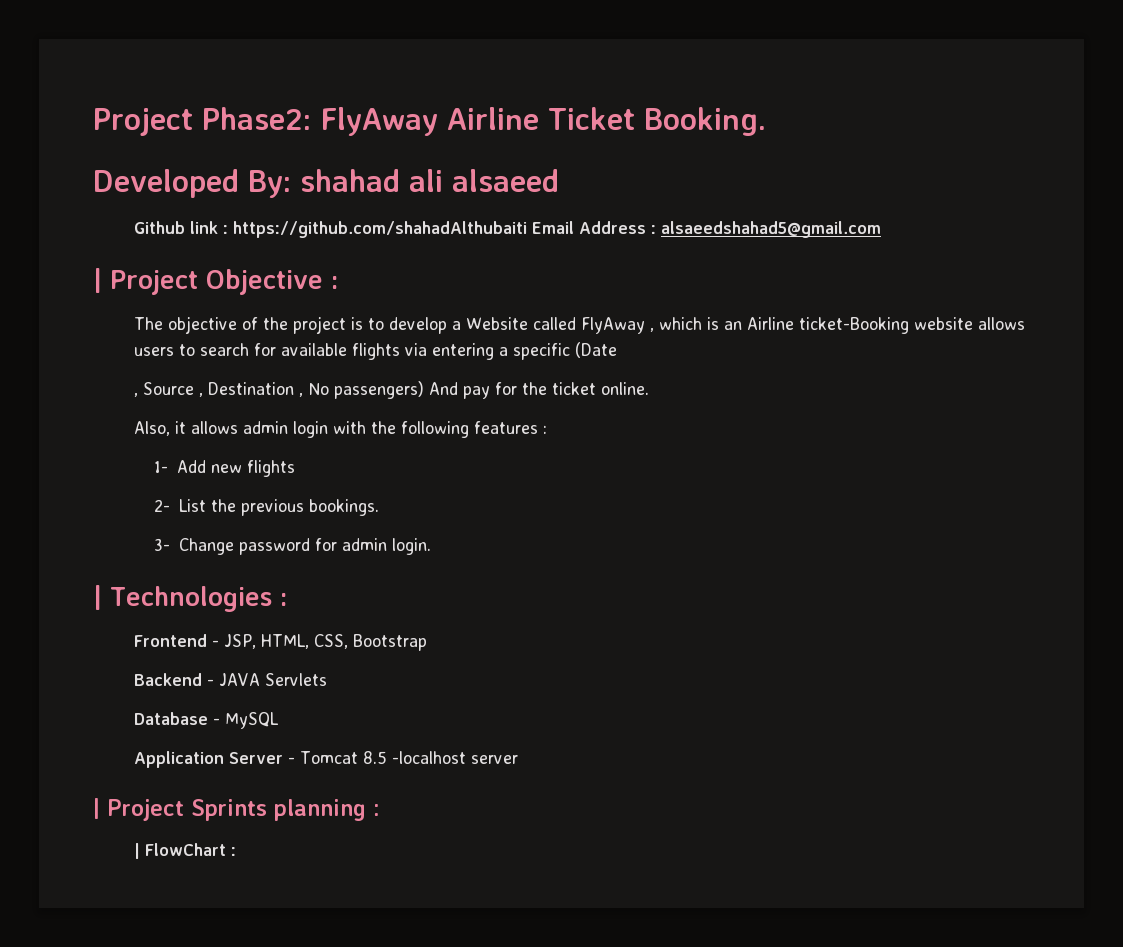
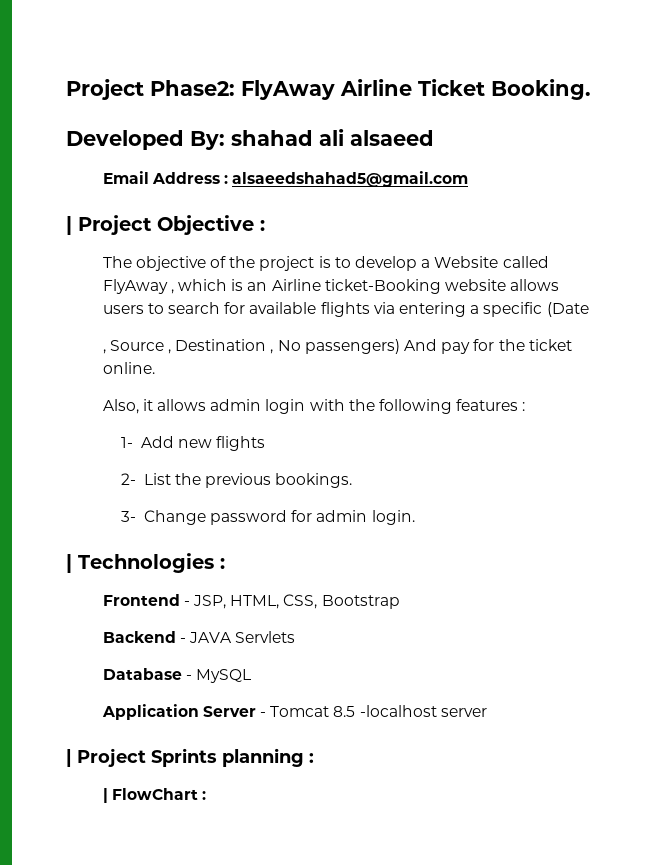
[133,221,527,238] Github link : https://github.com/shahadAlthubaiti -> (434, 138) none

